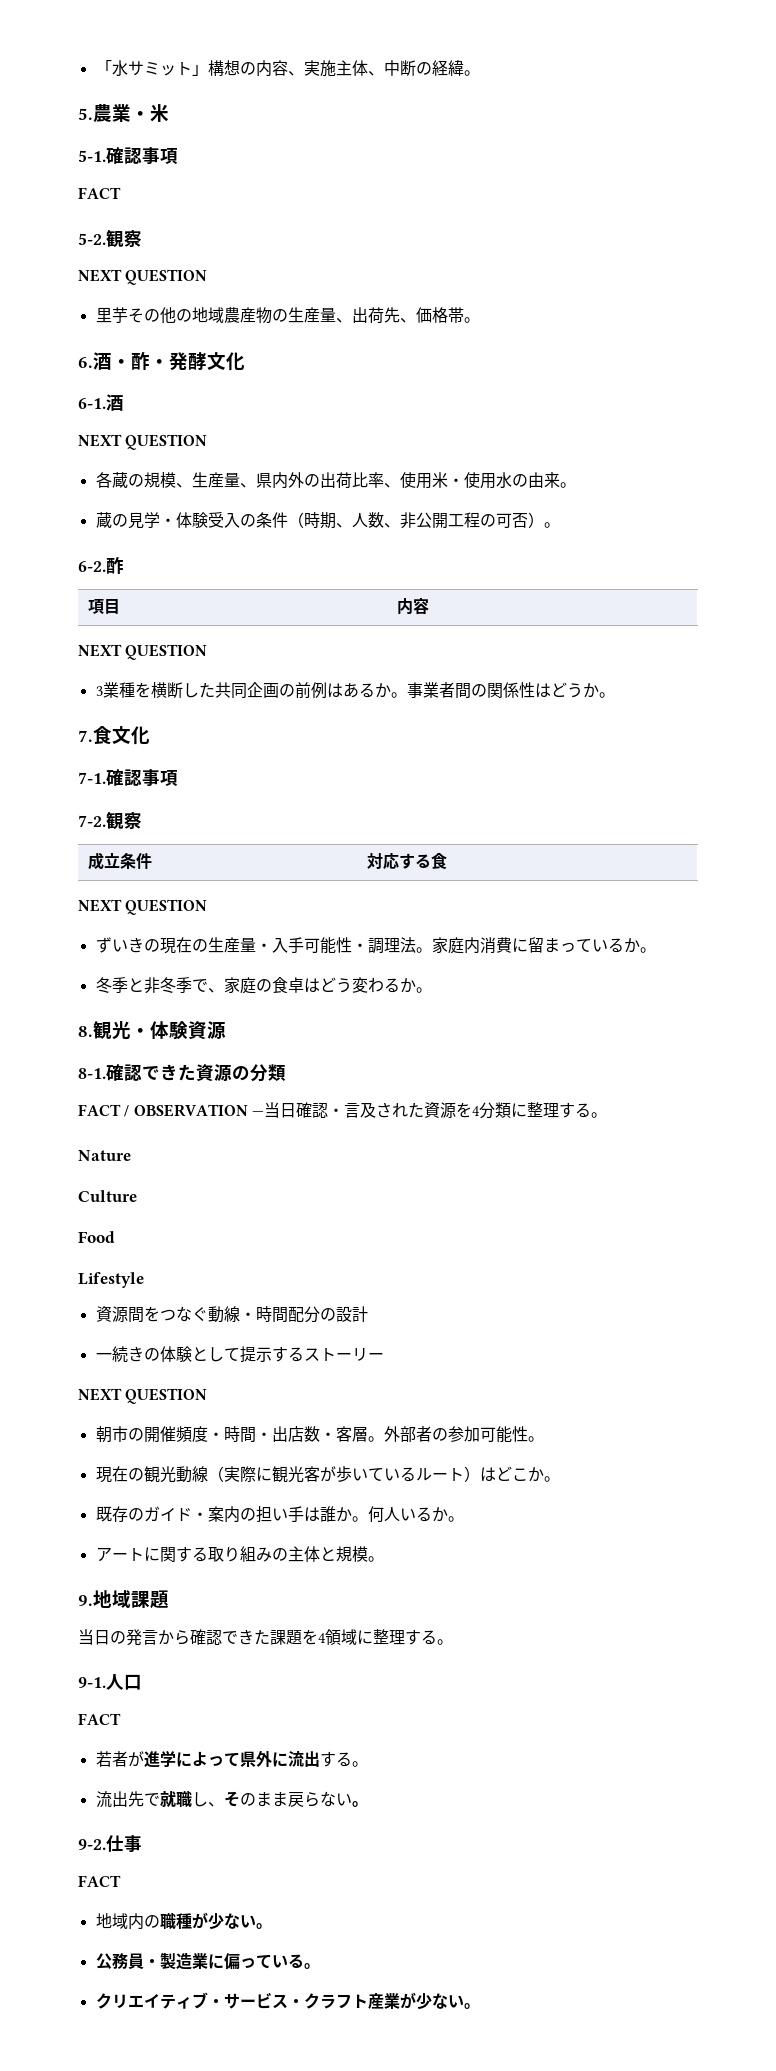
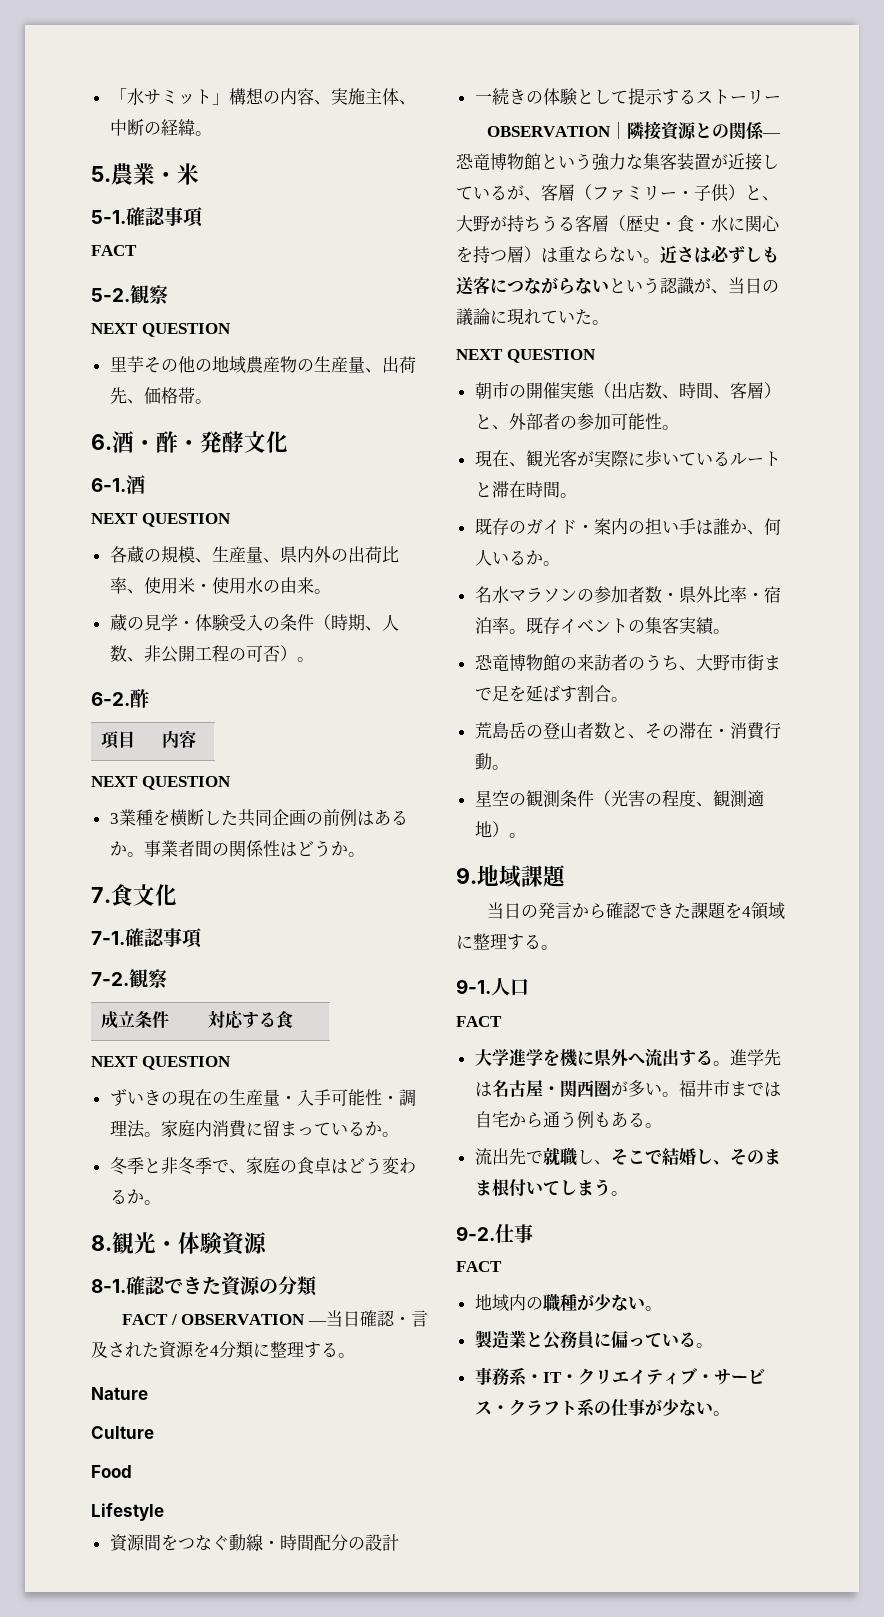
(384, 1356) none -> [487,121,782,140] [456,153,779,171] [456,184,779,202] [456,215,780,232] [456,245,779,264] [456,276,779,295] [456,308,609,326] // OBSERVATION｜隣接資源との関係—恐竜博物館という強力な集客装置が近接しているが、客層（ファミリー・子供）と、大野が持ちうる客層（歴史・食・水に関心を持つ層）は重ならない。近さは必ずしも送客につながらないという認識が、当日の議論に現れていた。
[175,1426,384,1443] 頻度・時間・出店数・客層。 -> [559,382,781,399] [474,414,509,430] 実態（出店数、時間、客層）と、
[127,1466,272,1483] の観光動線（実際に -> [508,462,526,467] 、
(336, 1474) none -> [593,450,645,467] 実際に
[463,1466,544,1482] ）はどこか -> [474,481,560,498] と滞在時間
[351,1516,368,1522] 。 -> [746,530,764,535] 、
[95,1546,368,1562] アートに関する取り組みの主体と規模 -> [474,586,781,603] [474,617,730,635] [474,654,781,671] [474,685,628,702] [474,722,781,740] [474,753,509,770] [474,790,764,808] [474,821,509,838] 名水マラソンの参加者数・県外比率・宿泊率。既存イベントの集客実績。 // 恐竜博物館の来訪者のうち、大野市街まで足を延ばす割合。 // 荒島岳の登山者数と、その滞在・消費行動。 // 星空の観測条件（光害の程度、観測適地）
[95,1750,336,1768] 若者が進学によって県外に流出す -> [474,1049,781,1067] [474,1080,781,1097] [474,1111,628,1128] 大学進学を機に県外へ流出する。進学先は名古屋・関西圏が多い。福井市までは自宅から通う例もあ
[239,1791,352,1807] のまま戻らない -> [627,1148,781,1165] [474,1179,611,1197] こで結婚し、そのまま根付いてしまう
[95,1953,208,1970] 公務員・製造業 -> [474,1330,594,1350] 製造業と公務員
(320, 1966) none -> [474,1367,578,1386] 事務系・IT・
[367,1993,400,2009] 産業 -> [576,1398,645,1417] 系の仕事

